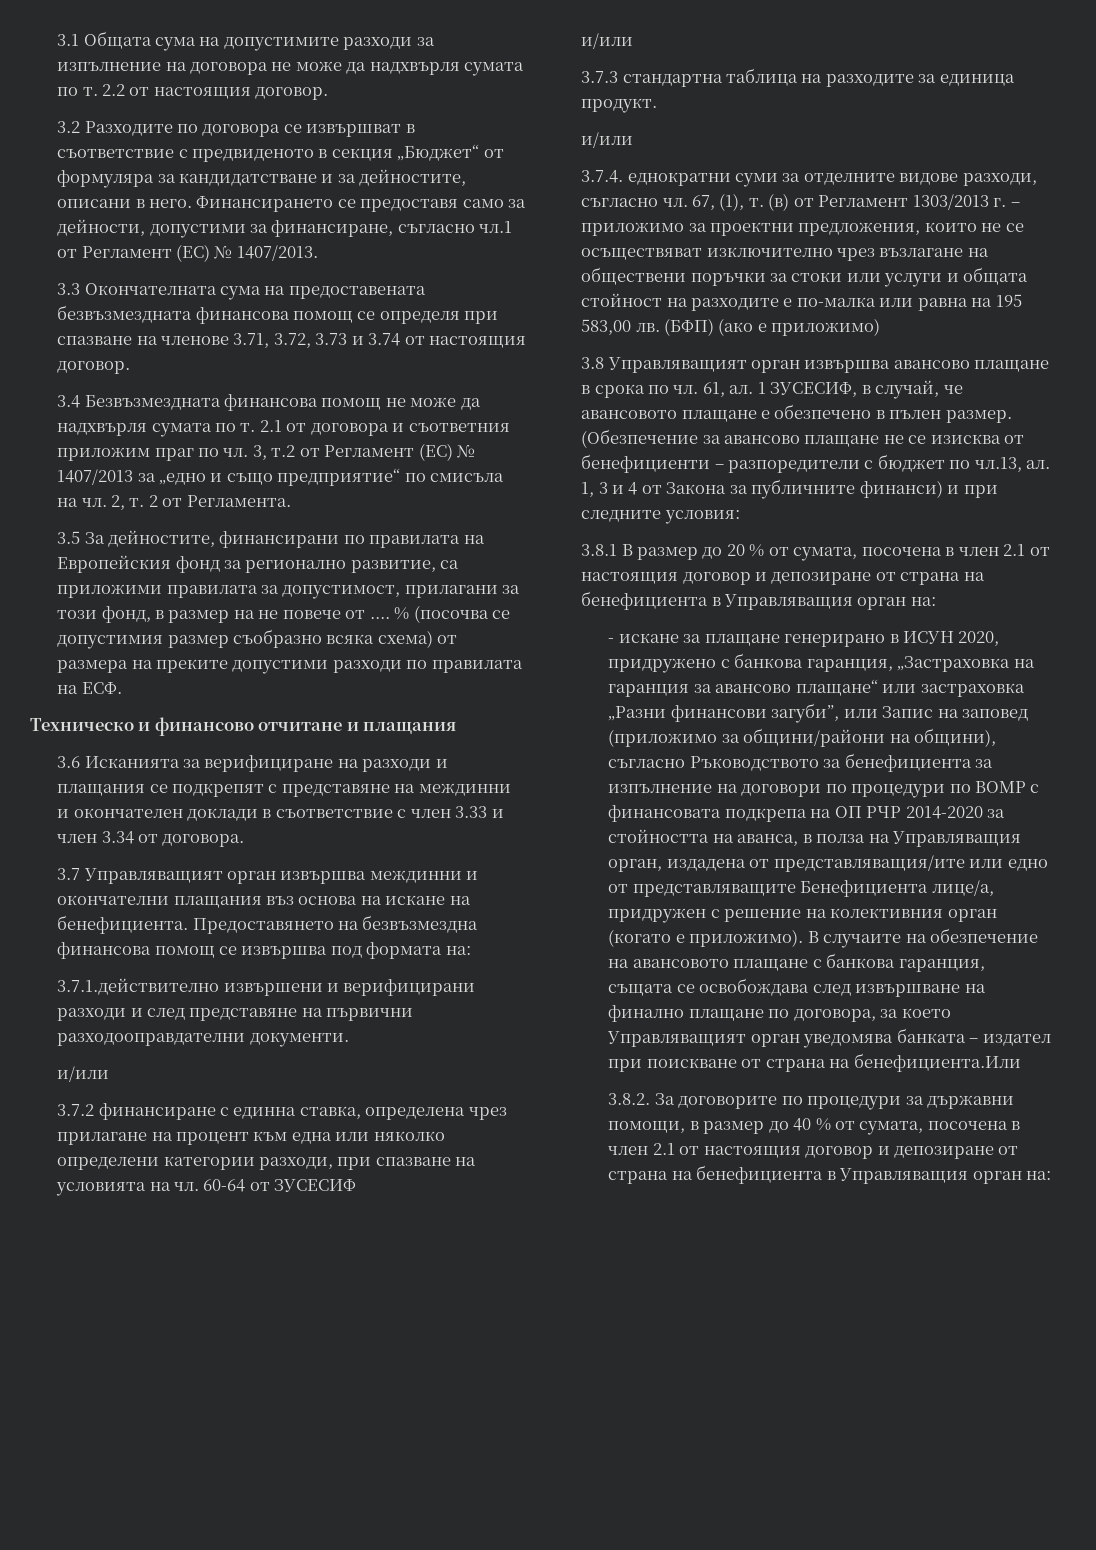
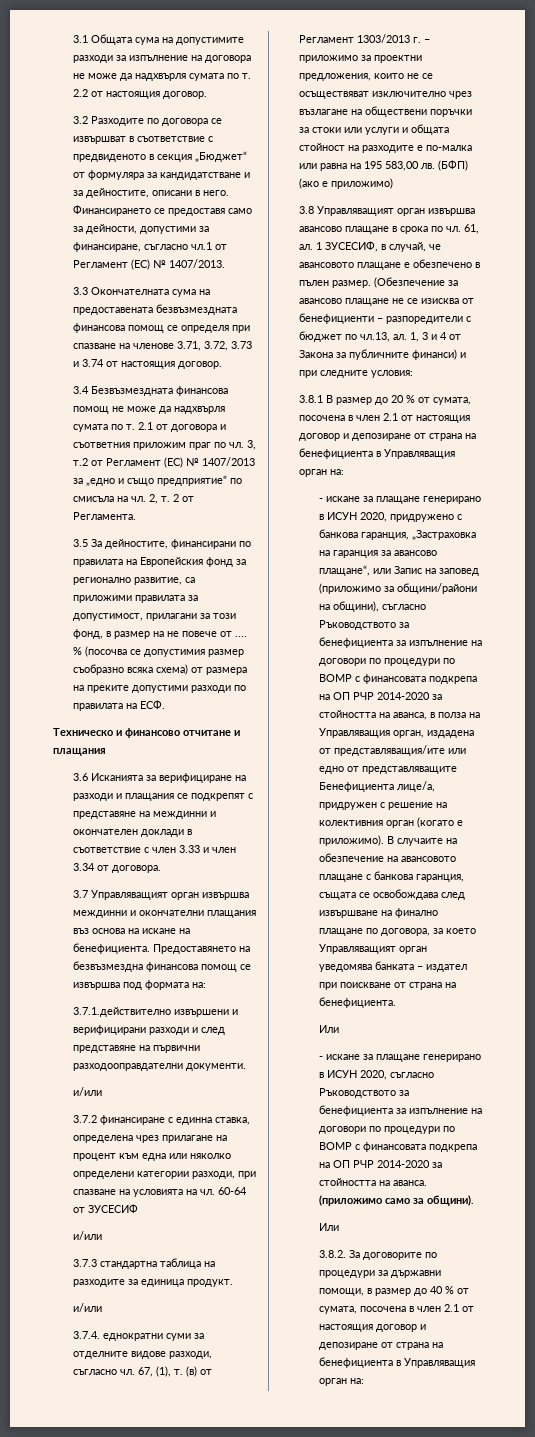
[795,679,1025,697] [608,703,840,723] плащане“ или застраховка „Разни финансови загуби”, -> [318,565,370,576] плащане“,
[853,1053,1021,1072] бенефициента.Или -> [318,997,396,1008] [318,1025,339,1033] [318,1054,481,1062] [318,1070,434,1080] [318,1088,409,1098] [318,1105,482,1116] [318,1126,455,1134] [318,1142,477,1152] [318,1160,442,1168] [318,1178,427,1186] [318,1195,474,1206] [318,1223,339,1231] бенефициента. // Или // - искане за плащане генерирано в ИСУН 2020, съгласно Ръководството за бенефициента за изпълнение на договори по процедури по ВОМР с финансовата подкрепа на ОП РЧР 2014-2020 за стойността на аванса. (приложимо само за общини). // Или

